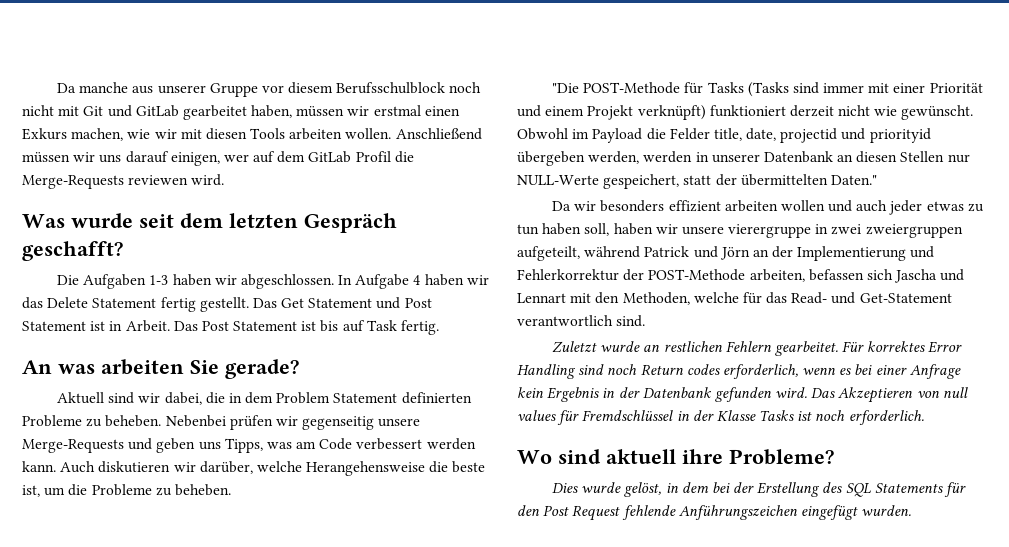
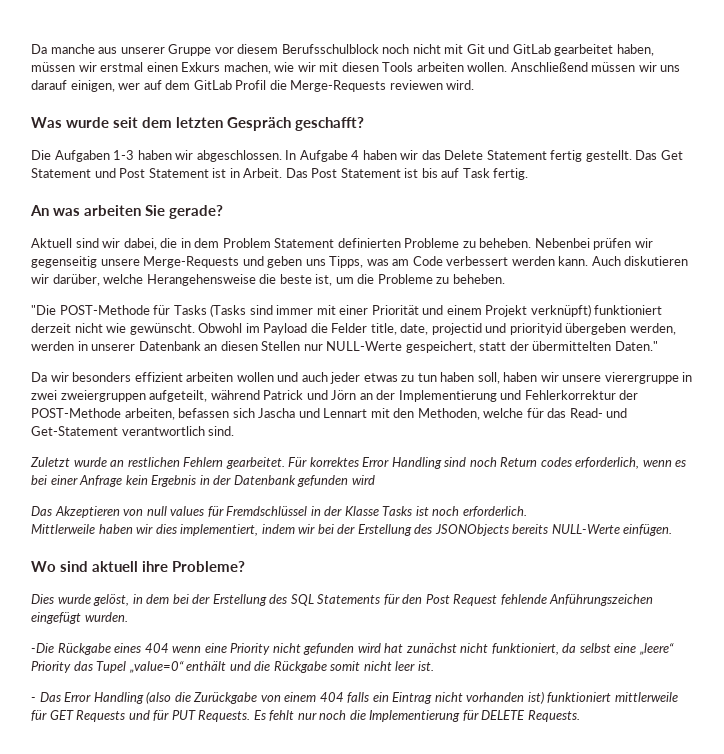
[775,387,808,398] wird. -> [351,475,375,485] wird //
(924, 417) none -> [31,524,673,536] // Mittlerweile haben wir dies implementiert, indem wir bei der Erstellung des JSONObjects bereits NULL-Werte einfügen.
(912, 510) none -> [31,643,674,655] [31,661,434,673] [31,691,678,704] [31,710,580,722] // -Die Rückgabe eines 404 wenn eine Priority nicht gefunden wird hat zunächst nicht funktioniert, da selbst eine „leere“ Priority das Tupel „value=0“ enthält und die Rückgabe somit nicht leer ist. // - Das Error Handling (also die Zurückgabe von einem 404 falls ein Eintrag nicht vorhanden ist) funktioniert mittlerweile für GET Requests und für PUT Requests. Es fehlt nur noch die Implementierung für DELETE Requests.

